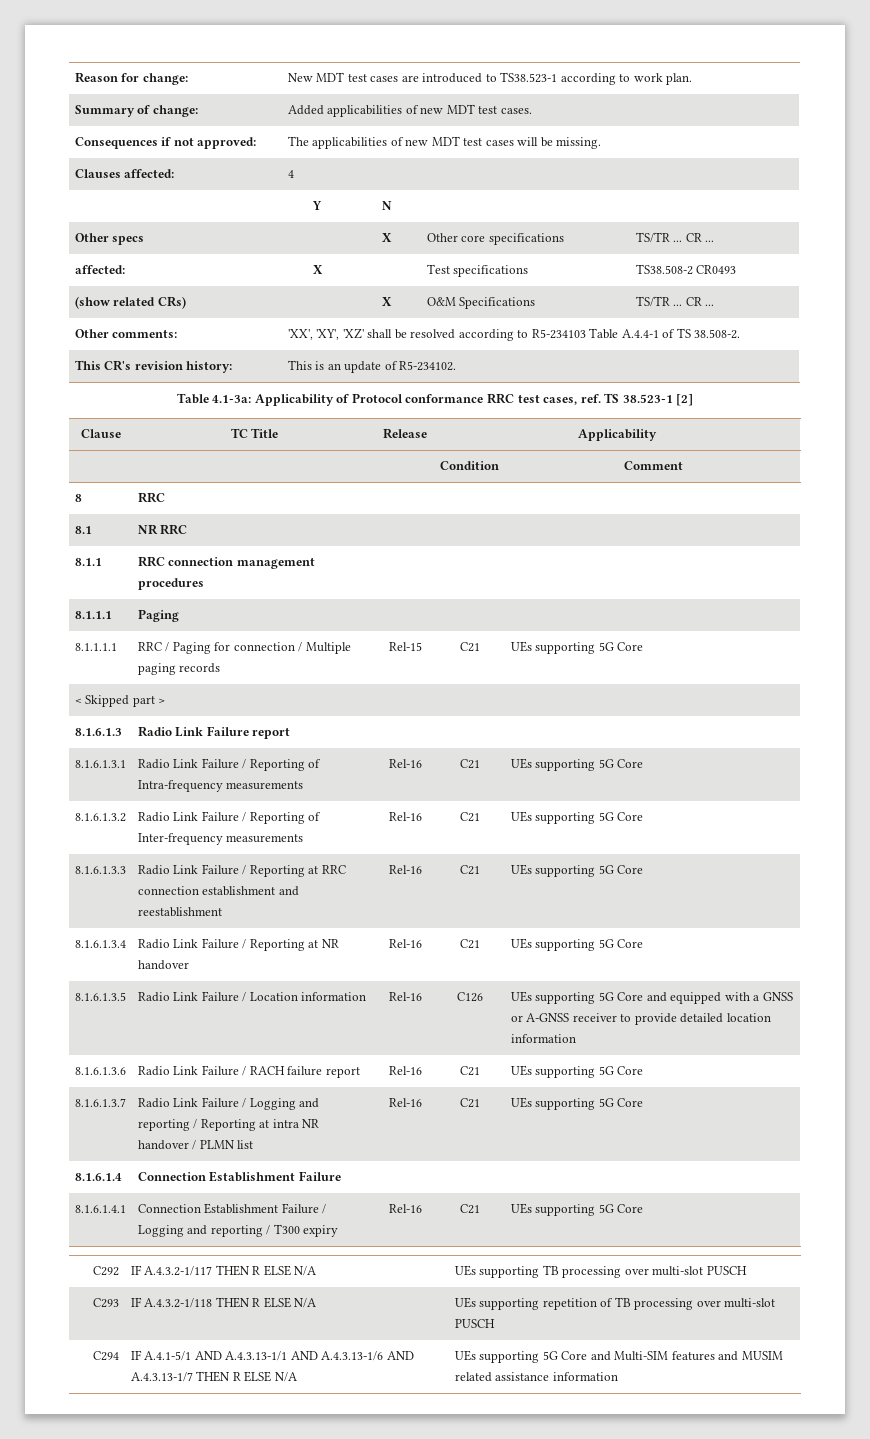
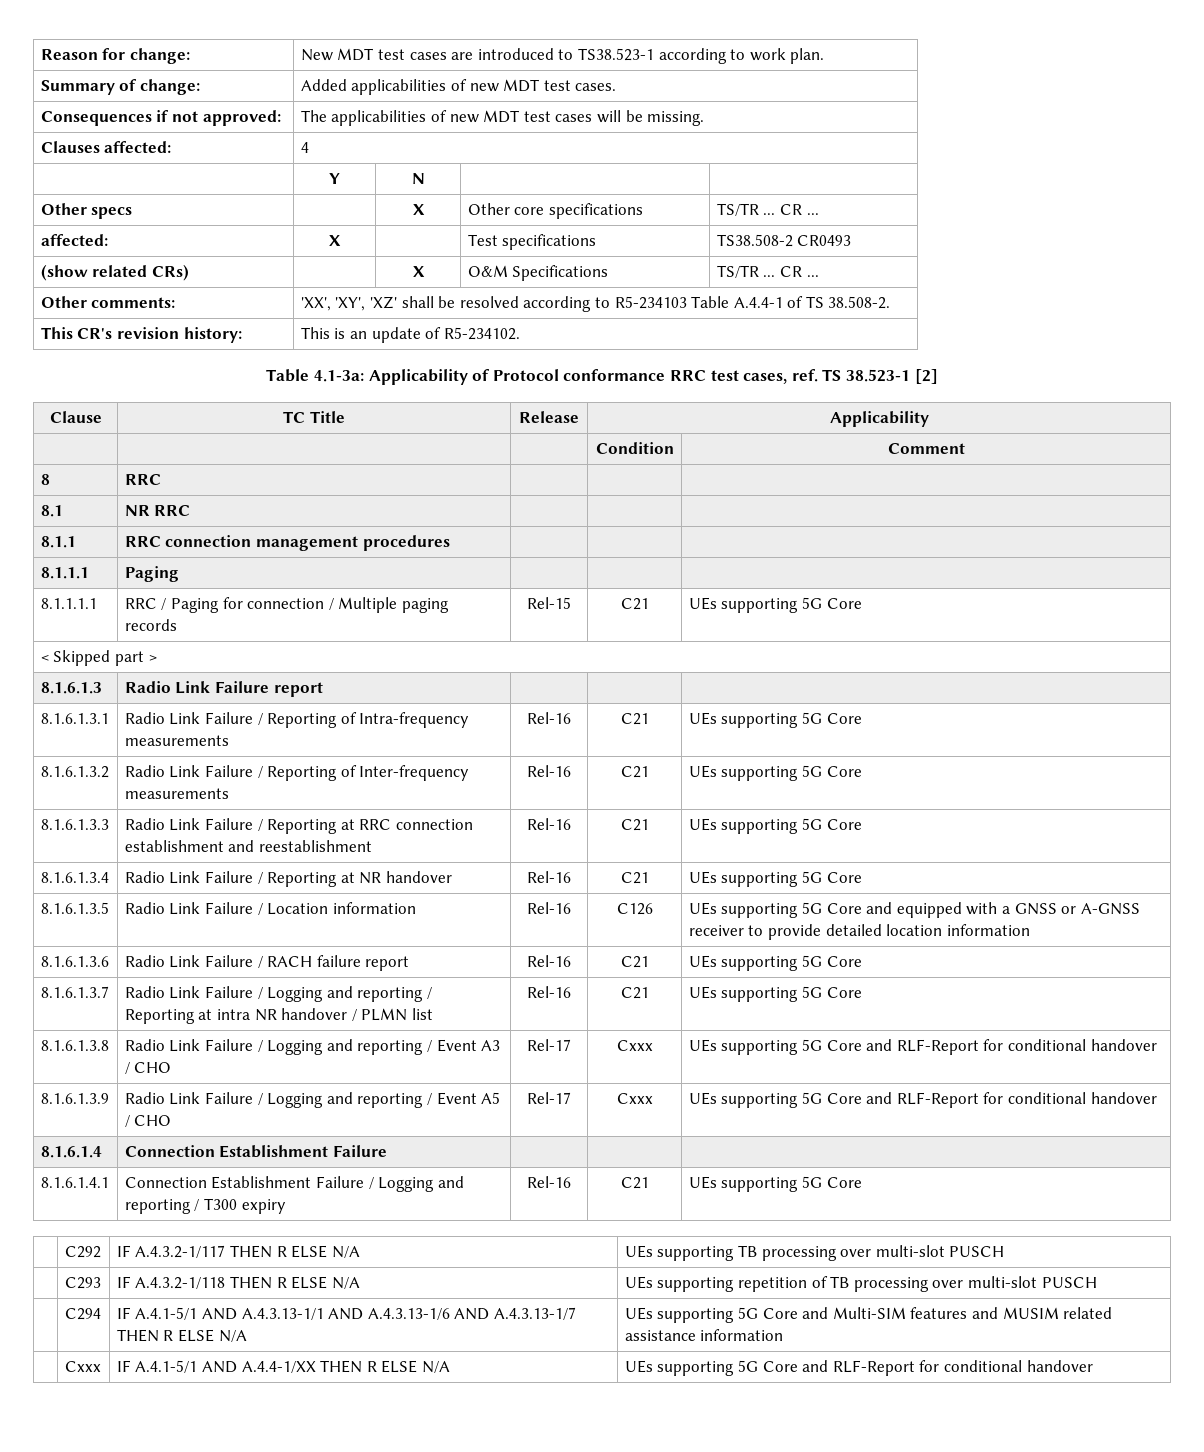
(644, 1102) none -> [40,1040,109,1051] [124,1039,501,1055] [124,1062,172,1074] [527,1039,571,1051] [616,1040,653,1051] [688,1039,1157,1055] [40,1093,109,1104] [124,1092,501,1108] [124,1115,172,1127] [527,1092,571,1104] [616,1093,653,1104] [688,1092,1157,1108] // 8.1.6.1.3.8 | Radio Link Failure / Logging and reporting / Event A3 / CHO | Rel-17 | Cxxx | UEs supporting 5G Core and RLF-Report for conditional handover // 8.1.6.1.3.9 | Radio Link Failure / Logging and reporting / Event A5 / CHO | Rel-17 | Cxxx | UEs supporting 5G Core and RLF-Report for conditional handover
(618, 1376) none -> [64,1361,101,1372] [116,1360,450,1373] [624,1360,1093,1376] // | Cxxx | IF A.4.1-5/1 AND A.4.4-1/XX THEN R ELSE N/A | UEs supporting 5G Core and RLF-Report for conditional handover

